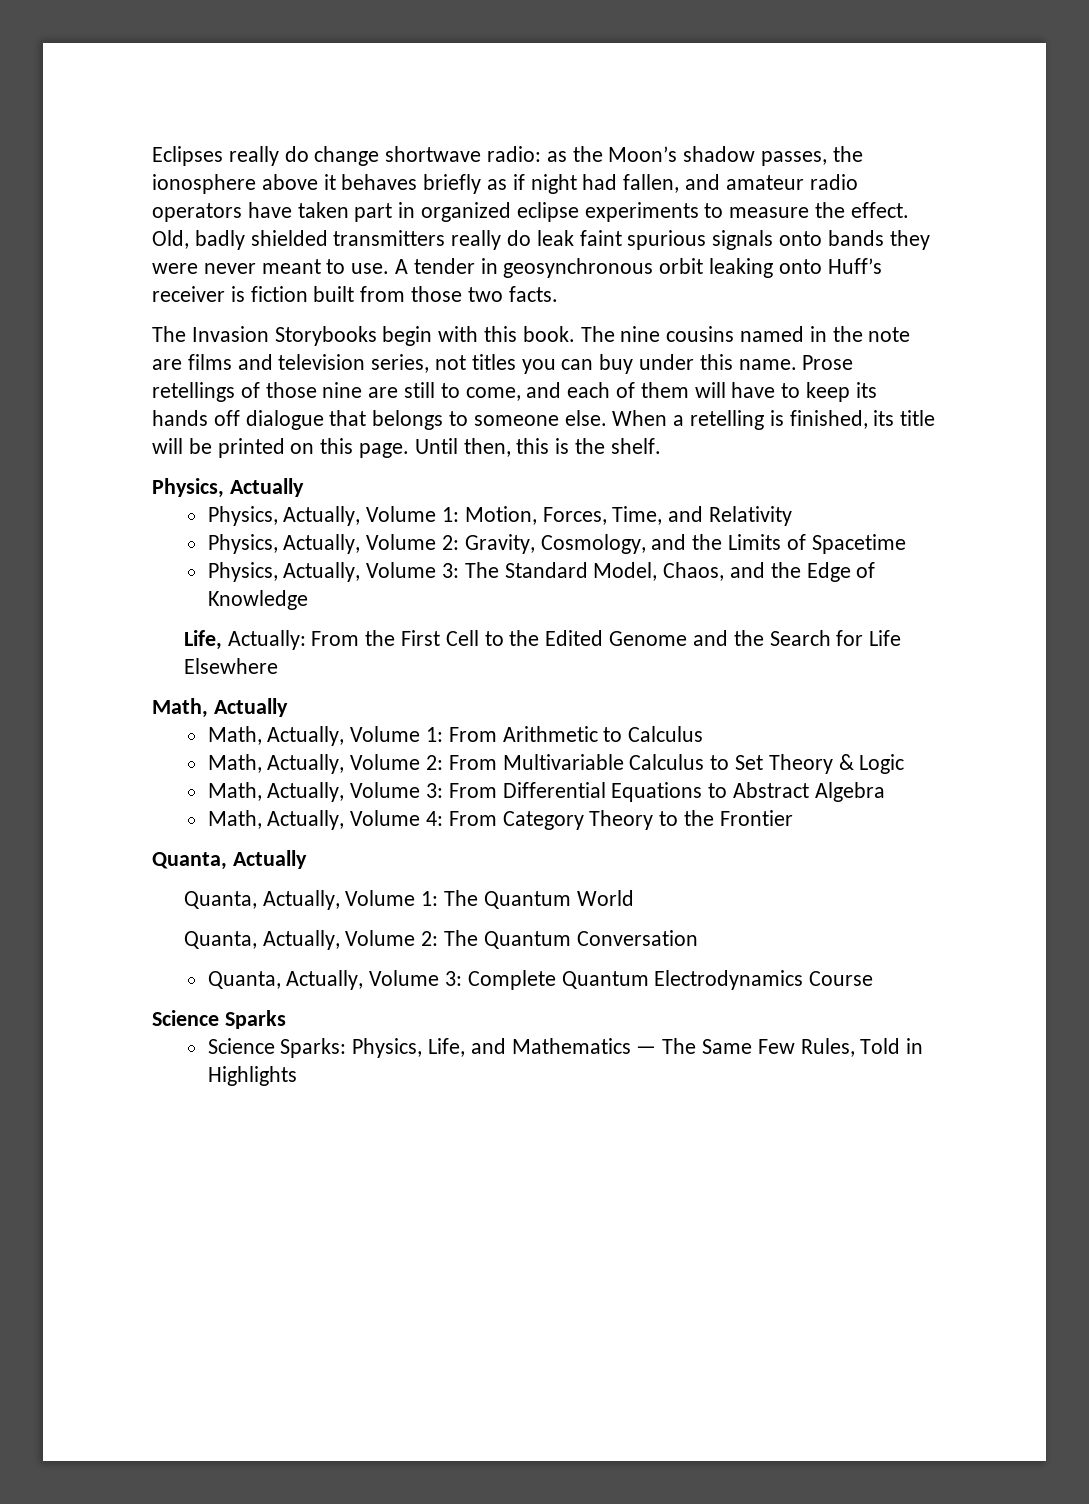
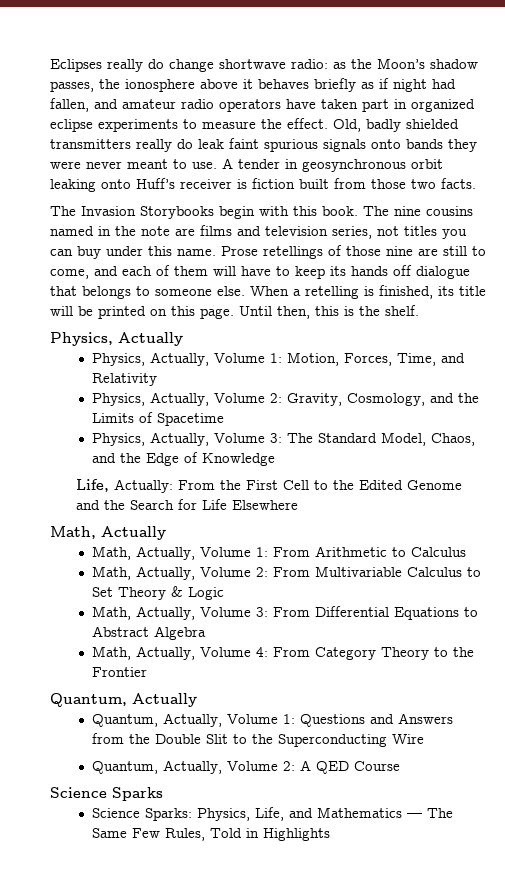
[152,850,307,870] [183,890,634,910] [183,930,698,950] [207,970,804,990] Quanta, Actually // Quanta, Actually, Volume 1: The Quantum World // Quanta, Actually, Volume 2: The Quantum Conversation // Quanta, Actually, Volume 3: Complete Quantum Electrodynamics -> [50,693,197,707] [92,713,454,727] [92,733,425,747] [92,760,350,774] Quantum, Actually // Quantum, Actually, Volume 1: Questions and Answers from the Double Slit to the Superconducting Wire // Quantum, Actually, Volume 2: A QED

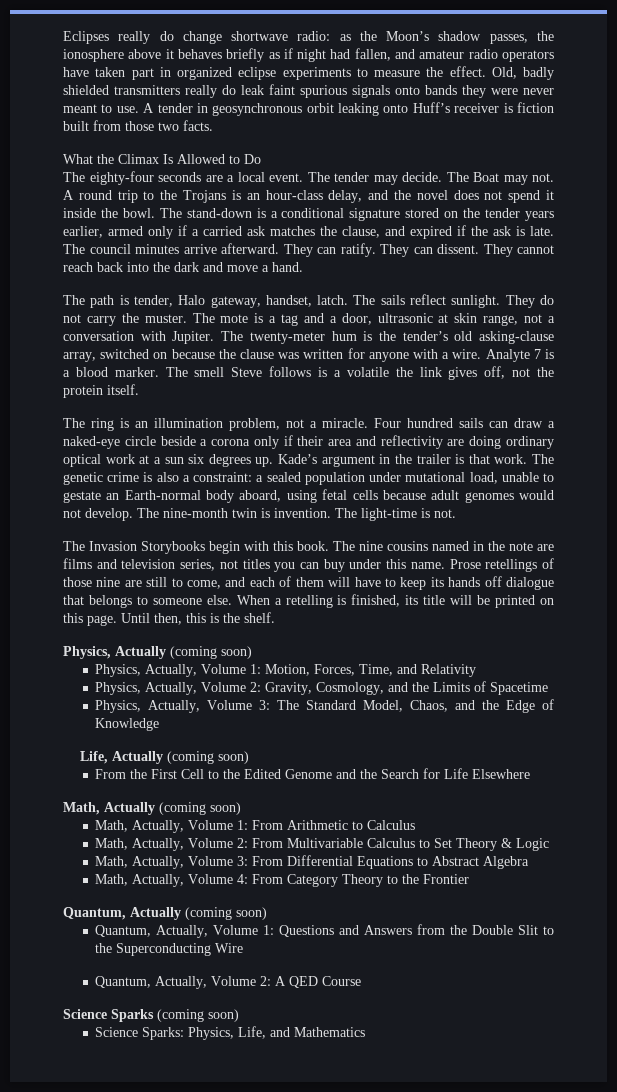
(476, 183) none -> [63,154,261,164] [63,171,554,185] [63,190,554,203] [63,208,554,221] [63,225,554,239] [63,243,554,257] [63,262,303,272] [63,294,555,308] [63,313,555,326] [63,331,554,344] [63,348,554,362] [63,366,555,380] [63,384,139,398] [63,418,555,431] [63,435,554,449] [63,454,554,467] [63,472,554,485] [63,489,554,503] [63,508,456,521] // What the Climax Is Allowed to Do // The eighty-four seconds are a local event. The tender may decide. The Boat may not. A round trip to the Trojans is an hour-class delay, and the novel does not spend it inside the bowl. The stand-down is a conditional signature stored on the tender years earlier, armed only if a carried ask matches the clause, and expired if the ask is late. The council minutes arrive afterward. They can ratify. They can dissent. They cannot reach back into the dark and move a hand. // The path is tender, Halo gateway, handset, latch. The sails reflect sunlight. They do not carry the muster. The mote is a tag and a door, ultrasonic at skin range, not a conversation with Jupiter. The twenty-meter hum is the tender’s old asking-clause array, switched on because the clause was written for anyone with a wire. Analyte 7 is a blood marker. The smell Steve follows is a volatile the link gives off, not the protein itself. // The ring is an illumination problem, not a miracle. Four hundred sails can draw a naked-eye circle beside a corona only if their area and reflectivity are doing ordinary optical work at a sun six degrees up. Kade’s argument in the trailer is that work. The genetic crime is also a constraint: a sealed population under mutational load, unable to gestate an Earth-normal body aboard, using fetal cells because adult genomes would not develop. The nine-month twin is invention. The light-time is not.
(183, 339) none -> [170,646,252,659] (coming soon)
[114,479,174,493] Actually: -> [112,751,250,764] Actually (coming soon) //
(166, 533) none -> [159,802,241,815] (coming soon)
(197, 700) none -> [185,907,267,920] (coming soon)
(163, 794) none -> [157,1009,239,1022] (coming soon)
[407,808,454,818] [92,828,331,841] — The Same Few Rules, Told in Highlights -> (366, 1032) none

